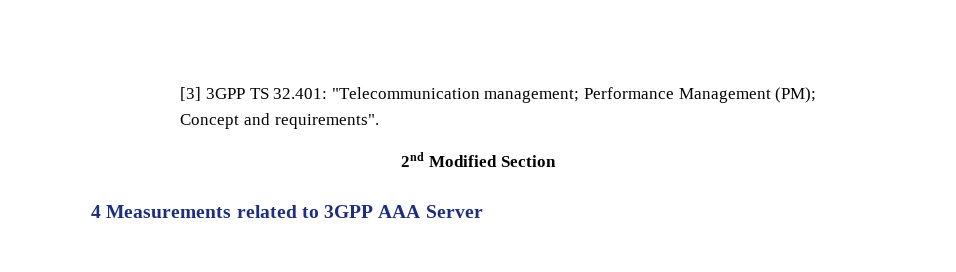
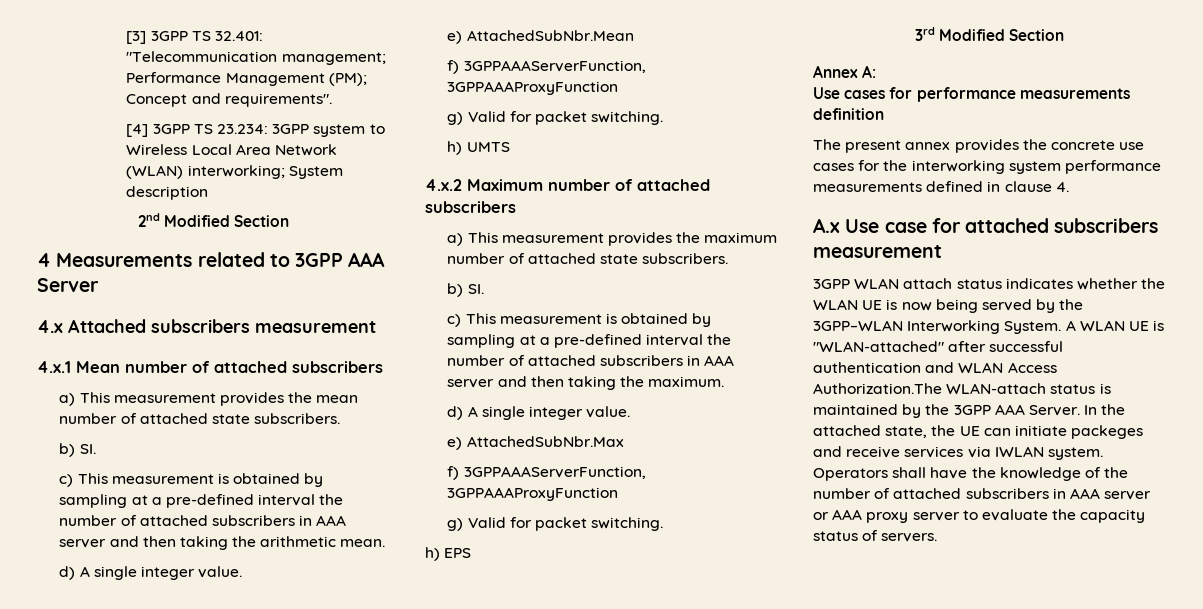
(379, 121) none -> [126,124,385,137] [126,144,337,156] [126,165,343,179] [126,186,209,200] // [4] 3GPP TS 23.234: 3GPP system to Wireless Local Area Network (WLAN) interworking; System description
(483, 211) none -> [37,319,376,333] [37,361,383,373] [59,392,359,406] [59,413,341,424] [59,443,96,457] [59,473,324,487] [59,494,344,508] [59,515,347,526] [59,536,386,550] [59,566,243,580] [447,30,634,44] [447,60,646,74] [447,81,619,95] [447,111,664,125] [447,141,510,155] [425,179,710,191] [425,201,516,213] [447,232,778,246] [447,253,729,264] [447,283,484,297] [447,313,712,327] [447,334,732,348] [447,355,735,366] [447,376,725,390] [447,406,631,420] [447,436,624,450] [447,466,646,480] [447,487,619,501] [447,517,664,531] [425,547,472,561] [914,27,1065,41] [813,65,877,78] [813,87,1130,102] [813,108,884,120] [813,139,1145,153] [813,160,1161,174] [813,181,1069,192] [813,218,1159,233] [813,245,942,258] [813,278,1166,290] [813,299,1084,313] [813,320,1165,334] [813,341,1064,352] [813,362,1057,373] [813,383,1111,394] [813,404,1126,418] [813,425,1144,439] [813,446,1103,460] [813,467,1129,481] [813,488,1152,500] [813,509,1146,523] [813,530,938,542] // 4.x Attached subscribers measurement // 4.x.1 Mean number of attached subscribers // a) This measurement provides the mean number of attached state subscribers. // b) SI. // c) This measurement is obtained by sampling at a pre-defined interval the number of attached subscribers in AAA server and then taking the arithmetic mean. // d) A single integer value. // e) AttachedSubNbr.Mean // f) 3GPPAAAServerFunction, 3GPPAAAProxyFunction // g) Valid for packet switching. // h) UMTS // 4.x.2 Maximum number of attached subscribers // a) This measurement provides the maximum number of attached state subscribers. // b) SI. // c) This measurement is obtained by sampling at a pre-defined interval the number of attached subscribers in AAA server and then taking the maximum. // d) A single integer value. // e) AttachedSubNbr.Max // f) 3GPPAAAServerFunction, 3GPPAAAProxyFunction // g) Valid for packet switching. // h) EPS // 3rd Modified Section // Annex A: // Use cases for performance measurements definition // The present annex provides the concrete use cases for the interworking system performance measurements defined in clause 4. // A.x Use case for attached subscribers measurement // 3GPP WLAN attach status indicates whether the WLAN UE is now being served by the 3GPP–WLAN Interworking System. A WLAN UE is "WLAN-attached" after successful authentication and WLAN Access Authorization.The WLAN-attach status is maintained by the 3GPP AAA Server. In the attached state, the UE can initiate packeges and receive services via IWLAN system. Operators shall have the knowledge of the number of attached subscribers in AAA server or AAA proxy server to evaluate the capacity status of servers.

